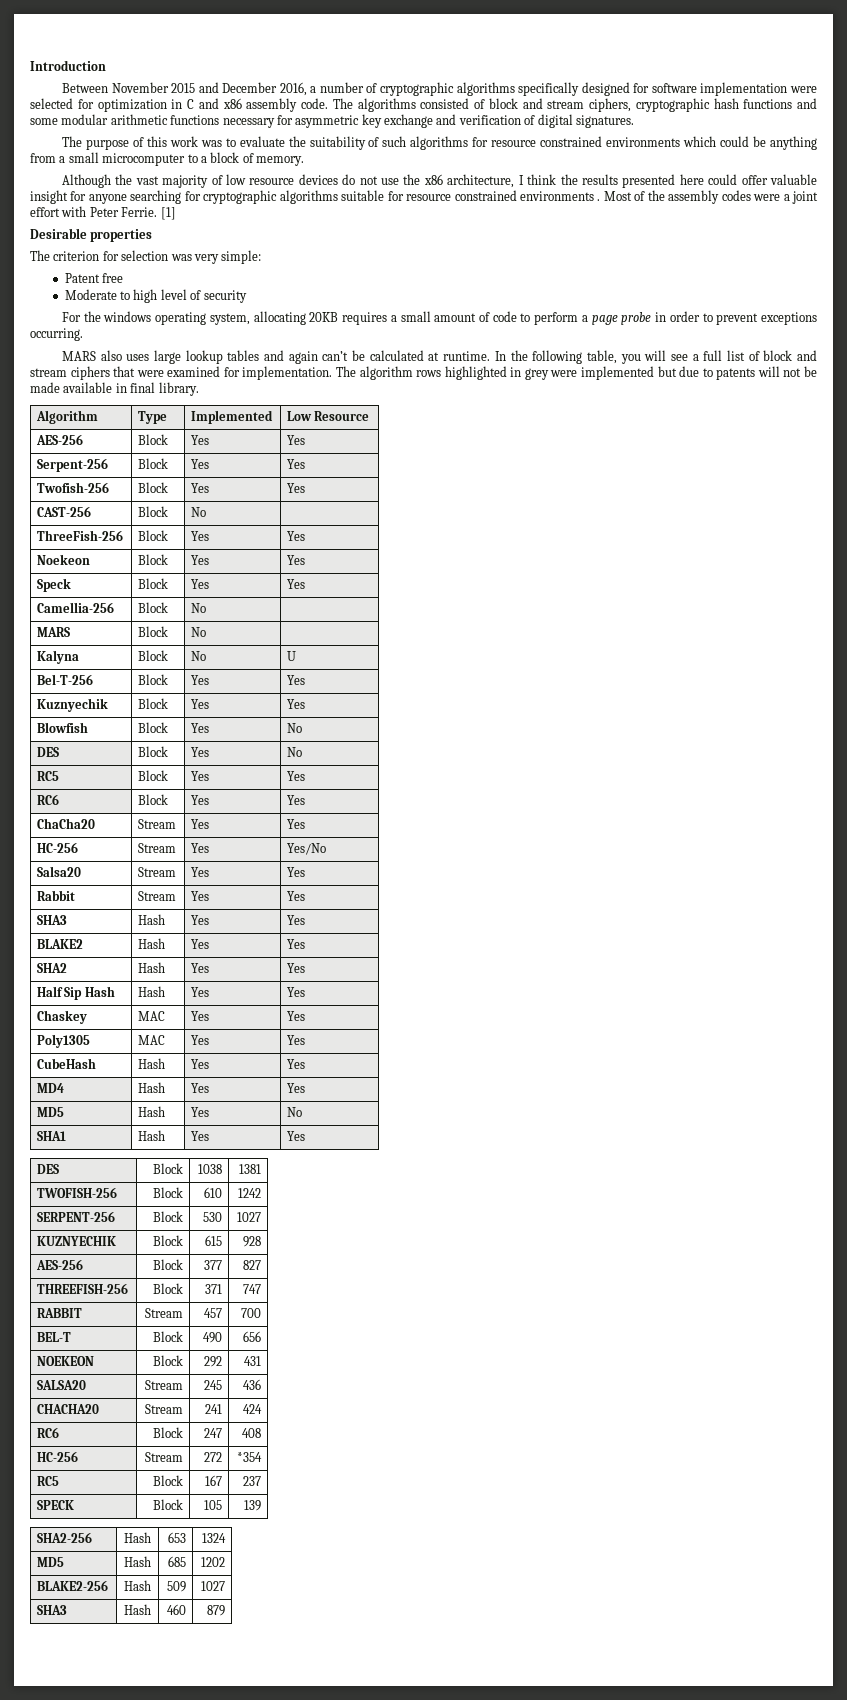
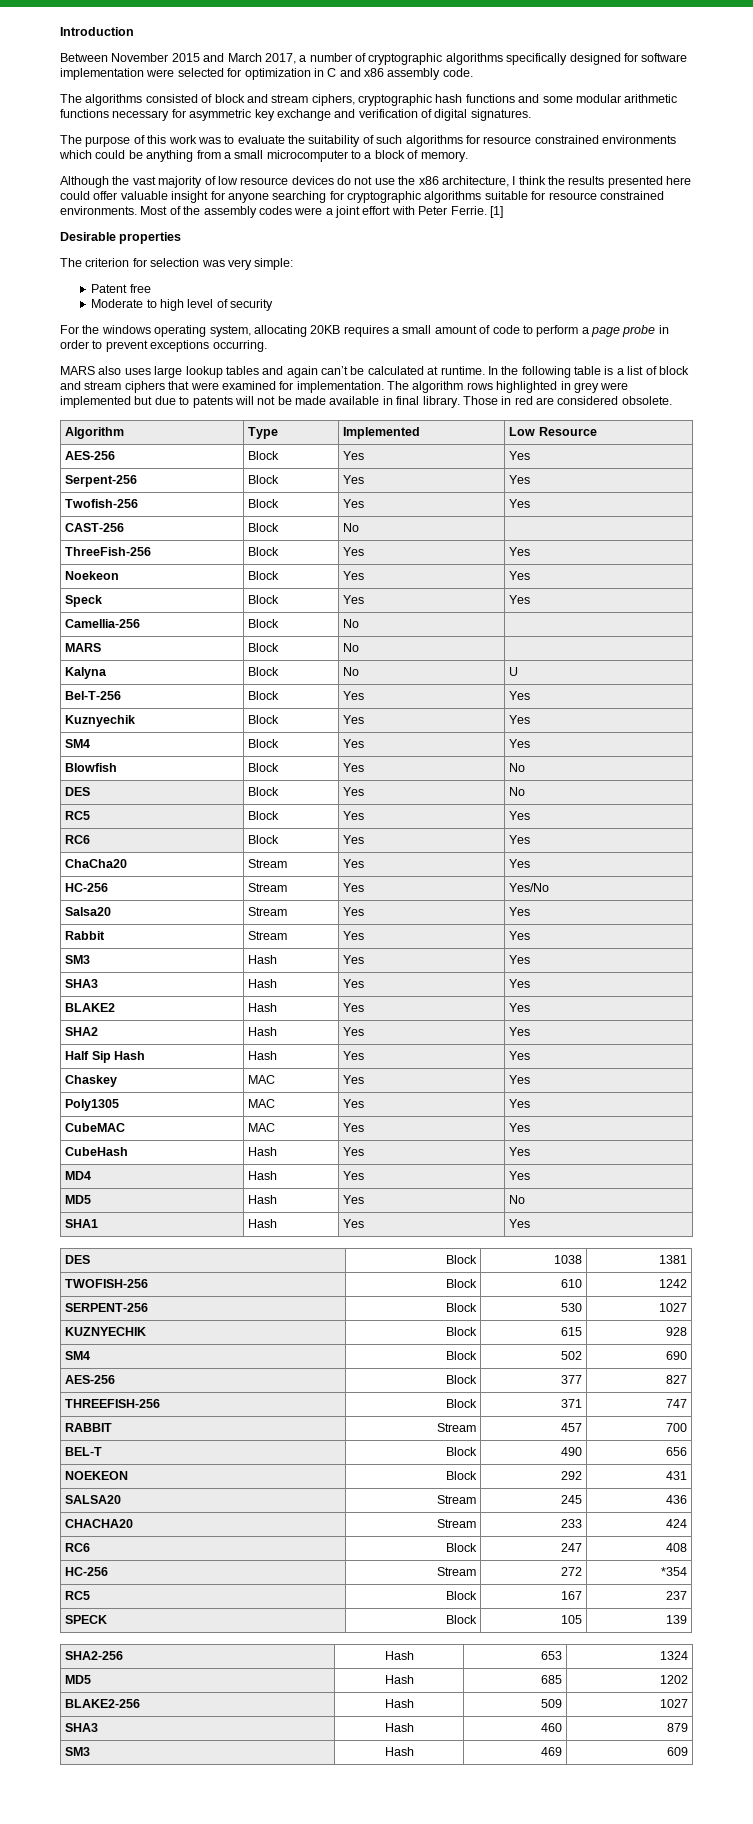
[222,82,307,96] December 2016, -> [227,53,296,64] March 2017,
(328, 103) none -> (473, 72) //
[519,191,601,201] environments . -> [60,206,137,215] environments.
[586,350,723,364] table, you will see a full -> [574,366,624,375] table is a
(199, 389) none -> [462,396,672,405] Those in red are considered obsolete.
(306, 704) none -> [65,739,91,748] [248,739,280,748] [343,739,365,748] [509,739,531,748] // SM4 | Block | Yes | Yes
(306, 896) none -> [65,955,91,964] [248,955,278,964] [343,955,365,964] [509,955,531,964] // SM3 | Hash | Yes | Yes
(306, 1040) none -> [65,1123,126,1132] [248,1123,276,1132] [343,1123,365,1132] [509,1123,531,1132] // CubeMAC | MAC | Yes | Yes
(261, 1241) none -> [65,1351,91,1360] [445,1351,477,1360] [560,1351,582,1360] [665,1351,687,1360] // SM4 | Block | 502 | 690
[204,1404,222,1414] 241 -> [560,1519,582,1528] 233
(225, 1610) none -> [65,1747,91,1756] [384,1747,414,1756] [540,1747,562,1756] [666,1747,688,1756] // SM3 | Hash | 469 | 609

